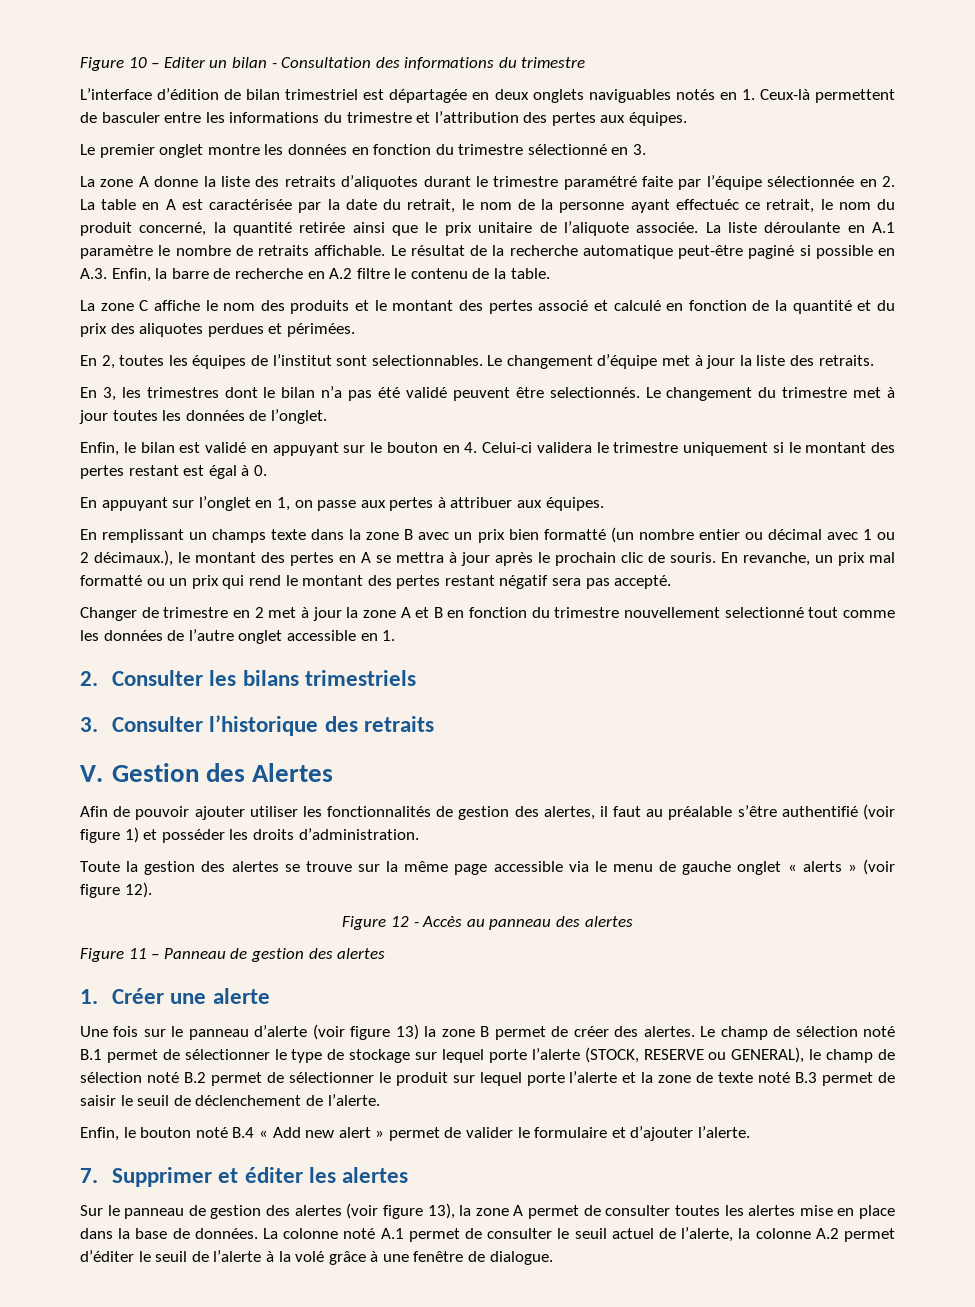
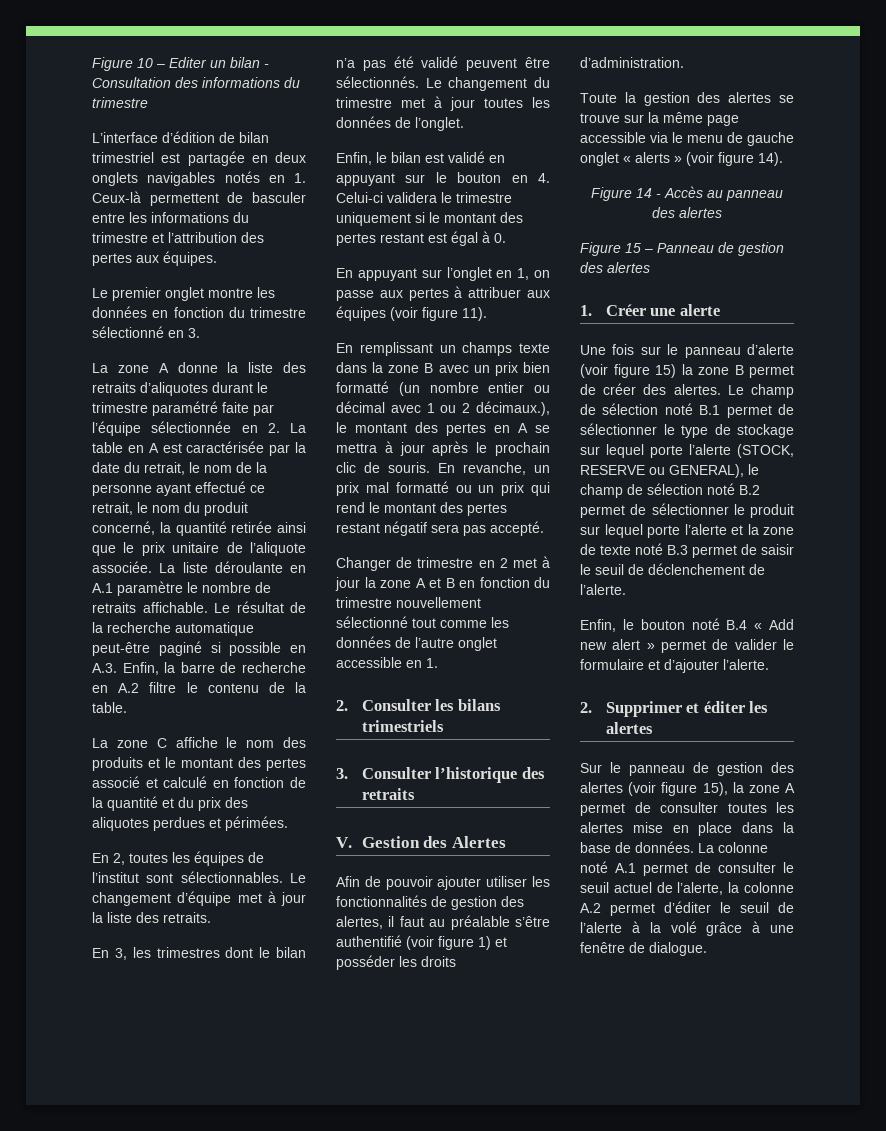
[389,89,468,103] départagée -> [187,151,245,166] partagée
[588,89,671,103] naviguables -> [147,172,216,186] navigables
[675,199,739,210] effectuéc -> [195,481,246,493] effectué
[371,355,483,366] selectionnables. -> [180,871,283,883] sélectionnables.
[549,387,640,398] selectionnés. -> [336,76,419,88] sélectionnés.
[545,497,604,511] équipes. -> [336,306,487,321] équipes (voir figure 11).
[724,607,804,618] selectionné -> [336,616,408,628] sélectionné
[124,882,152,898] [342,916,410,930] 12). // Figure 12 -> [758,152,783,166] [591,187,652,201] 14). // Figure 14
[128,948,147,959] 11 -> [625,243,641,253] 15
[395,1024,419,1040] 13) -> [655,364,676,378] 15)
[80,1168,98,1183] 7. -> [580,702,592,713] 2.
[427,1203,455,1219] 13), -> [702,782,728,796] 15),

